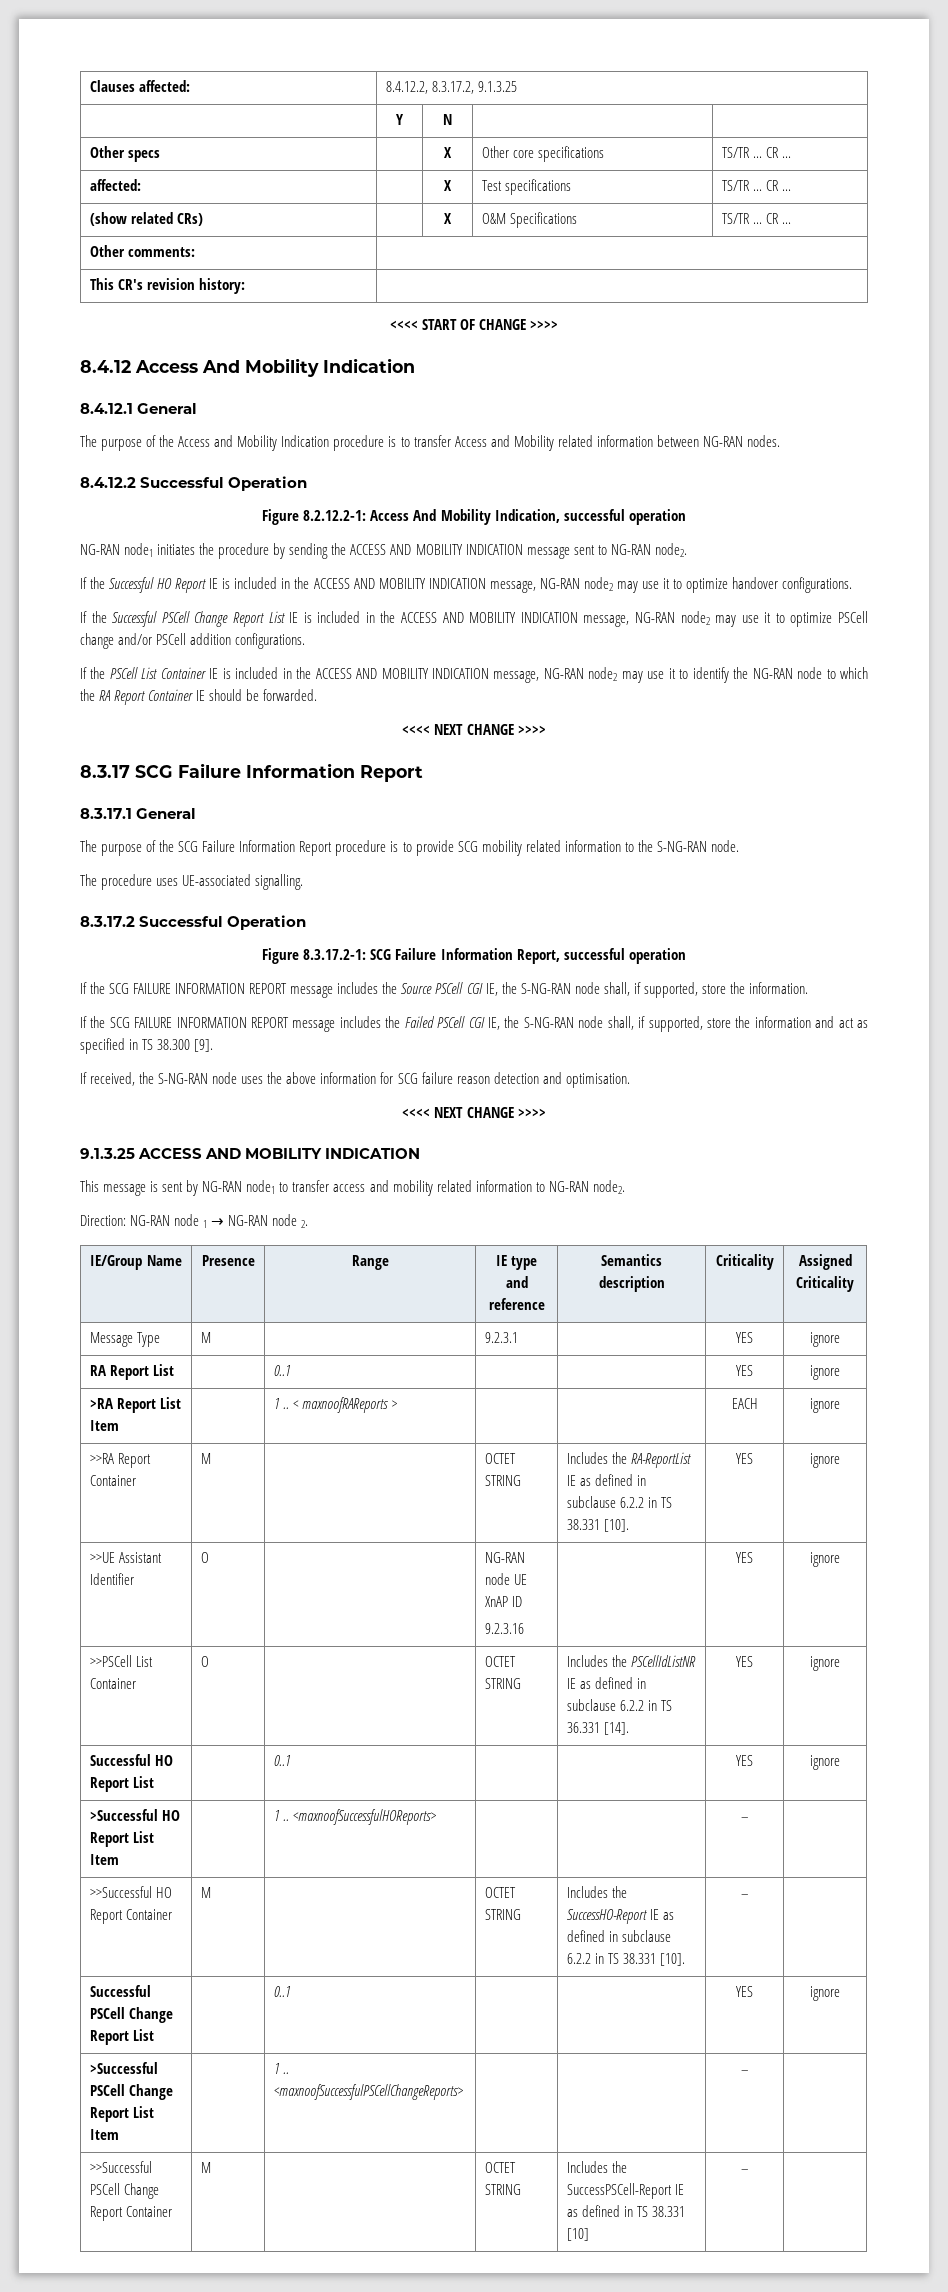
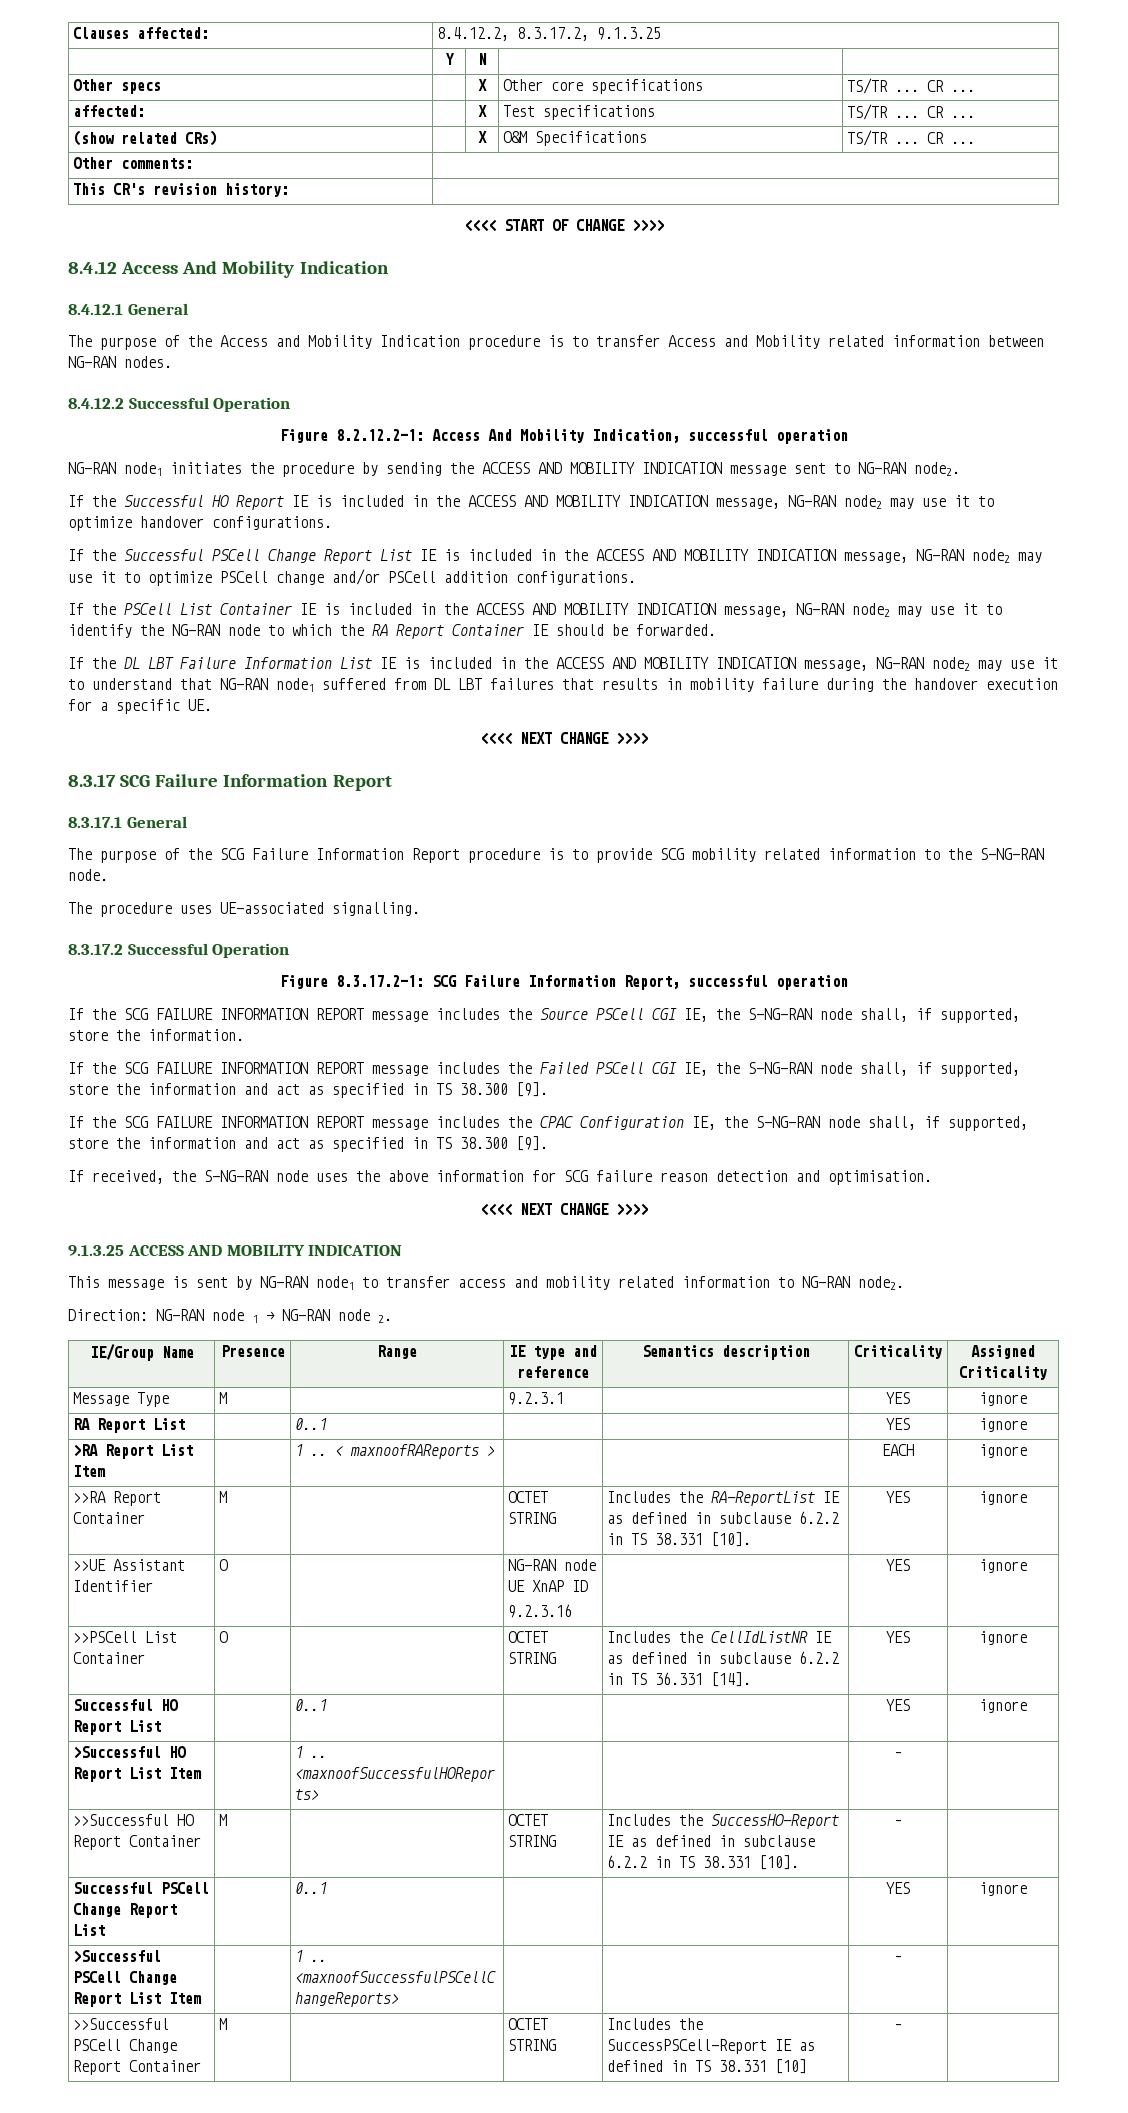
(318, 695) none -> [68,657,1058,671] [68,678,1058,692] [68,699,212,714] // If the DL LBT Failure Information List IE is included in the ACCESS AND MOBILITY INDICATION message, NG-RAN node2 may use it to understand that NG-RAN node1 suffered from DL LBT failures that results in mobility failure during the handover execution for a specific UE.
(214, 1045) none -> [68,1116,1028,1131] [68,1136,548,1152] // If the SCG FAILURE INFORMATION REPORT message includes the CPAC Configuration IE, the S-NG-RAN node shall, if supported, store the information and act as specified in TS 38.300 [9].
[631,1655,697,1667] PSCellIdListNR -> [711,1631,809,1643] CellIdListNR

